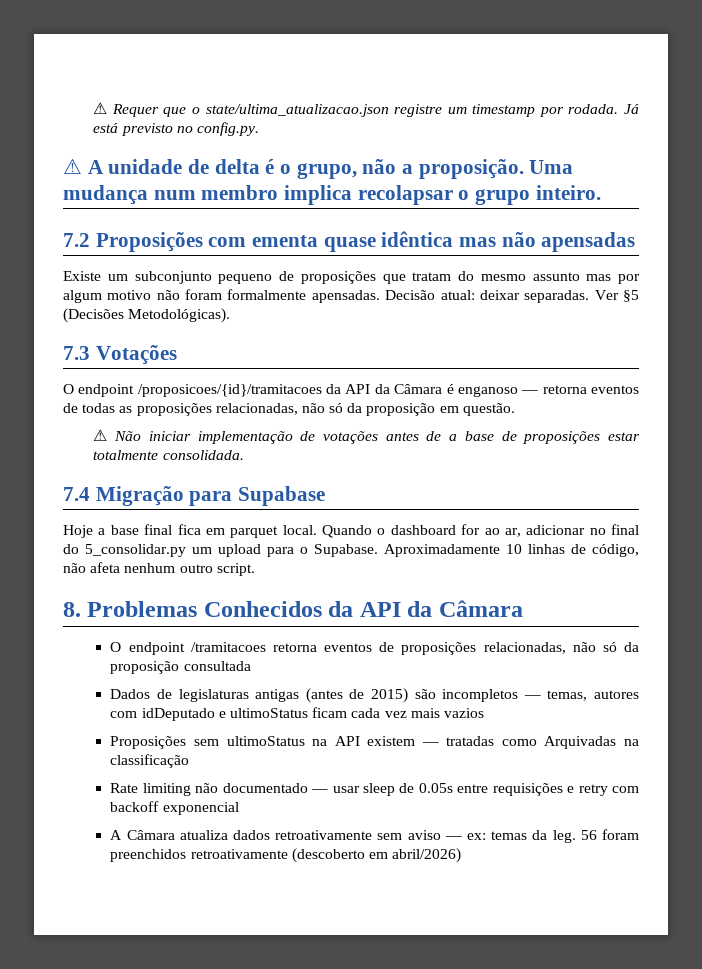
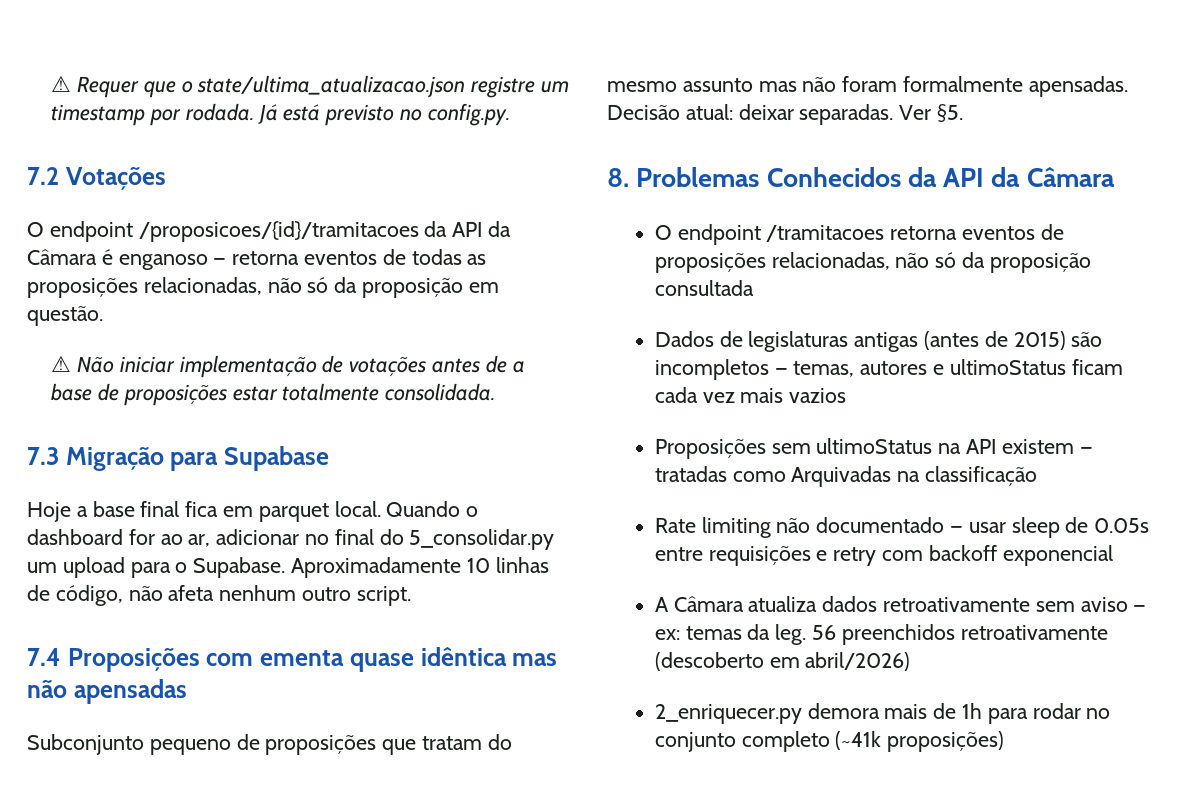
[63,158,574,179] [63,185,601,205] [63,231,636,252] [63,271,640,284] [63,289,639,303] [63,308,231,323] [63,346,90,360] ⚠ A unidade de delta é o grupo, não a proposição. Uma mudança num membro implica recolapsar o grupo inteiro. // 7.2 Proposições com ementa quase idêntica mas não apensadas // Existe um subconjunto pequeno de proposições que tratam do mesmo assunto mas por algum motivo não foram formalmente apensadas. Decisão atual: deixar separadas. Ver §5 (Decisões Metodológicas). // 7.3 -> [27,167,59,185] 7.2
[63,487,90,501] 7.4 -> [27,447,59,465] 7.3
(255, 569) none -> [27,647,558,672] [27,679,187,704] [27,734,512,755] [607,76,1128,97] [607,104,964,125] // 7.4 Proposições com ementa quase idêntica mas não apensadas // Subconjunto pequeno de proposições que tratam do mesmo assunto mas não foram formalmente apensadas. Decisão atual: deixar separadas. Ver §5.
[110,708,215,721] com idDeputado -> (928, 368) none
[602,829,640,840] foram -> (837, 632) none
(462, 855) none -> [654,703,1111,724] [654,731,1005,752] // 2_enriquecer.py demora mais de 1h para rodar no conjunto completo (~41k proposições)

